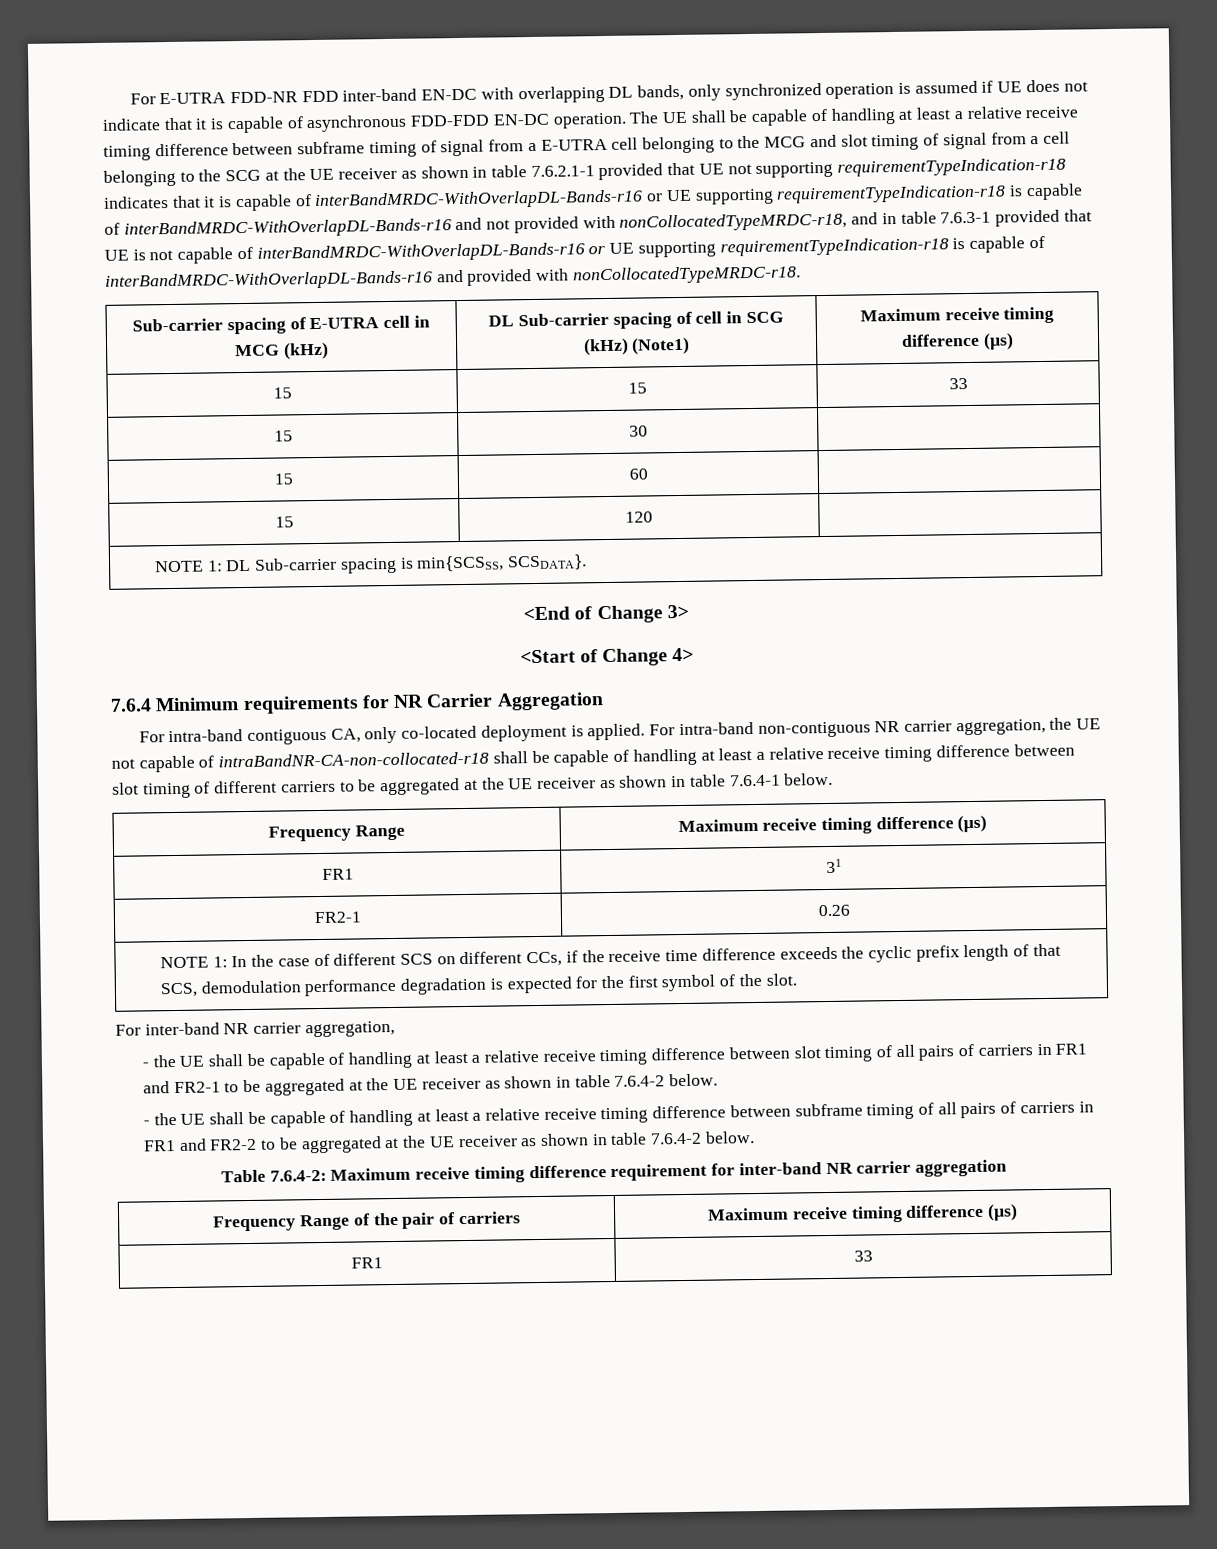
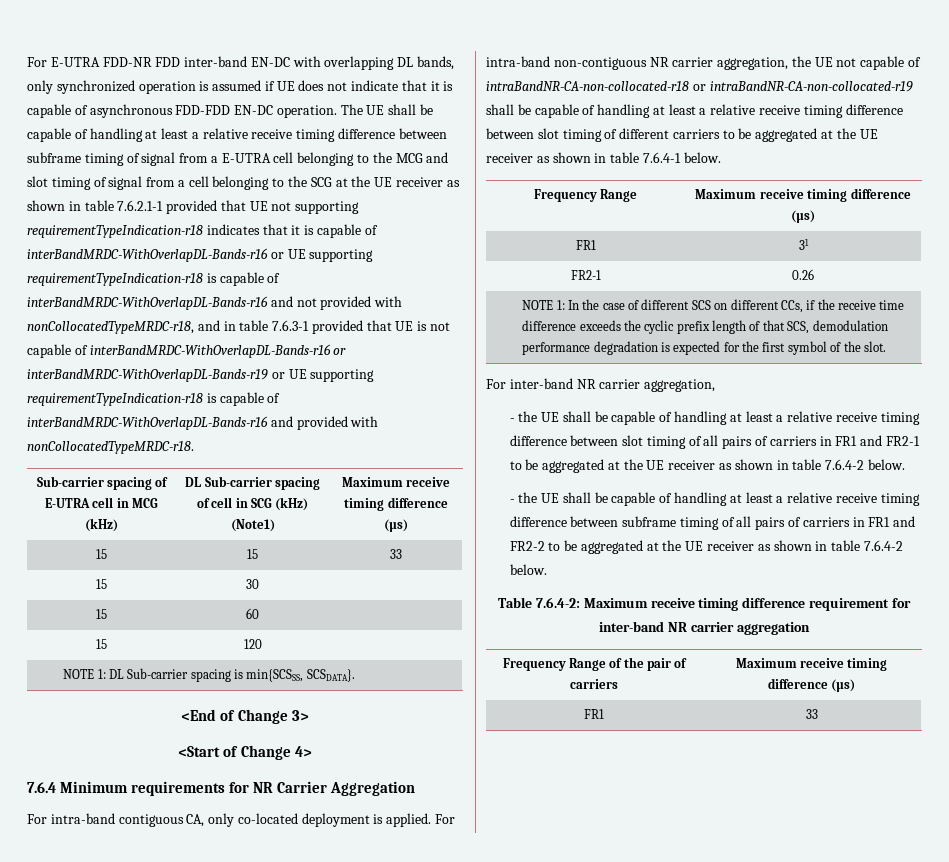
(606, 250) none -> [27,369,285,382] interBandMRDC-WithOverlapDL-Bands-r19 or
(490, 759) none -> [692,81,913,92] or intraBandNR-CA-non-collocated-r19

